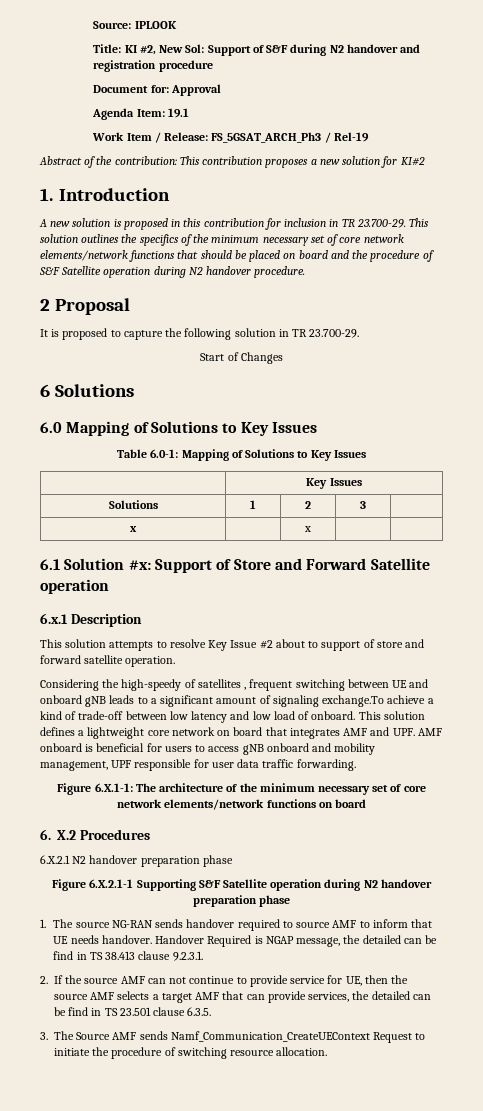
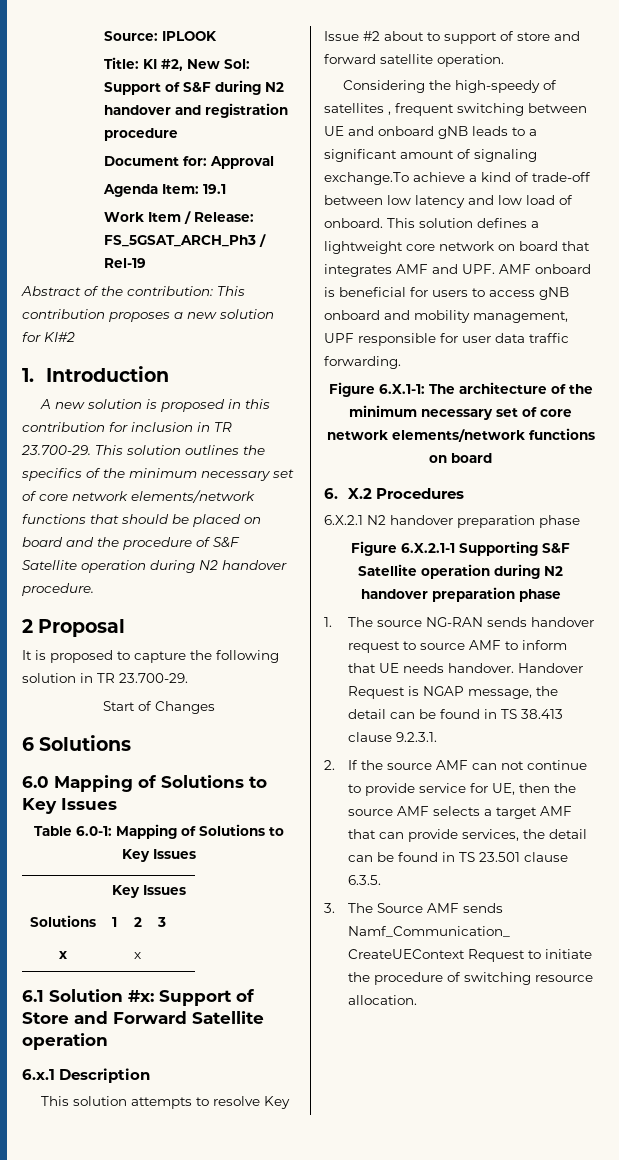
[237,919,280,931] required -> [347,641,400,653] request
[207,935,252,947] Required -> [347,686,405,699] Request
[362,935,437,944] [53,951,74,960] detailed can be find -> [347,709,480,719] detail can be found
[371,991,431,1000] [54,1007,89,1016] detailed can be find -> [548,829,587,839] [347,852,438,862] detail can be found

